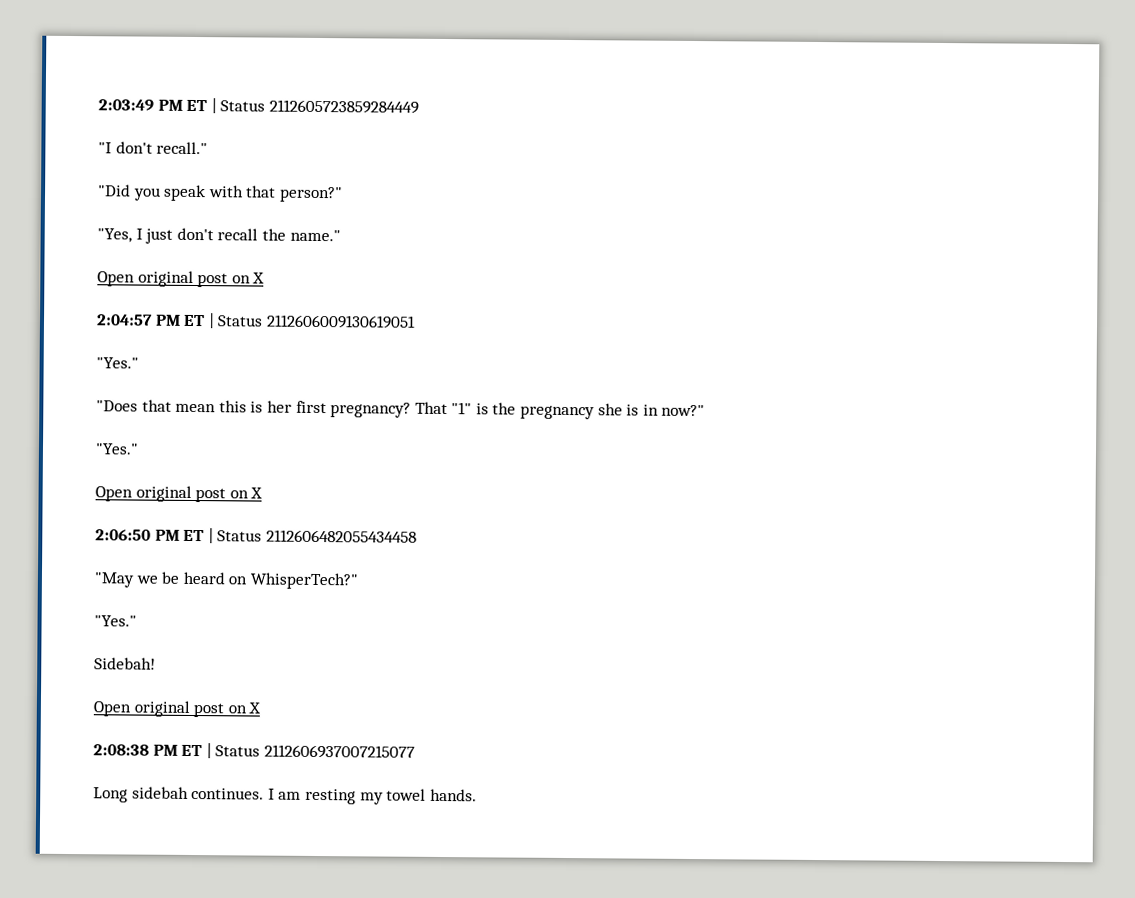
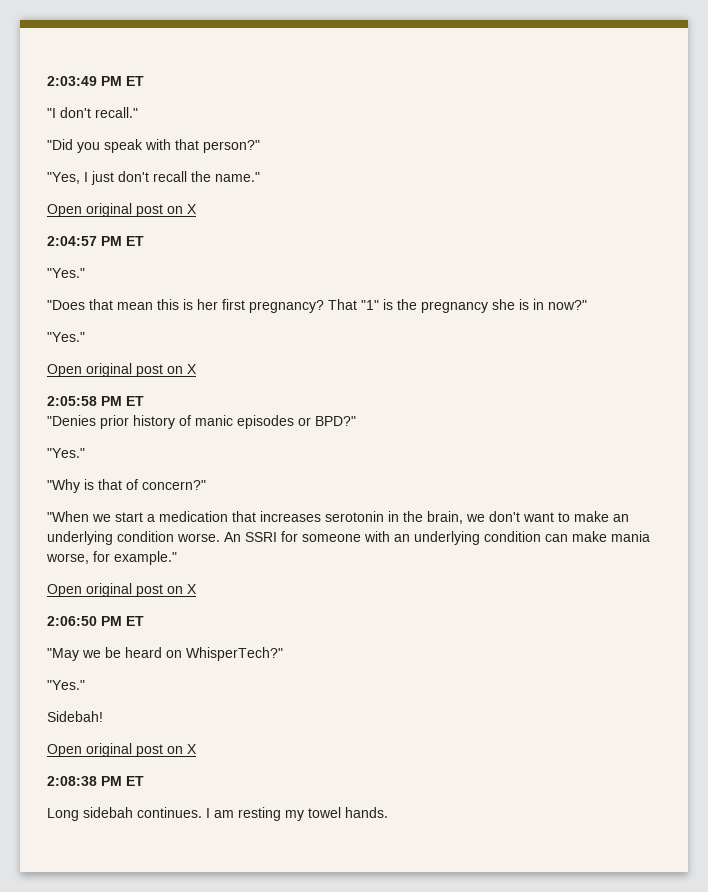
[210,98,419,114] | Status 2112605723859284449 -> (144, 81) none
[207,313,416,329] | Status 2112606009130619051 -> (144, 241) none
(264, 493) none -> [47,396,144,406] [47,415,356,429] [47,448,85,458] [47,479,206,493] [47,511,629,524] [47,531,650,545] [46,551,177,565] [47,583,197,597] // 2:05:58 PM ET // "Denies prior history of manic episodes or BPD?" // "Yes." // "Why is that of concern?" // "When we start a medication that increases serotonin in the brain, we don't want to make an underlying condition worse. An SSRI for someone with an underlying condition can make mania worse, for example." // Open original post on X
[207,528,417,544] | Status 2112606482055434458 -> (144, 621) none
[205,743,415,759] | Status 2112606937007215077 -> (144, 781) none

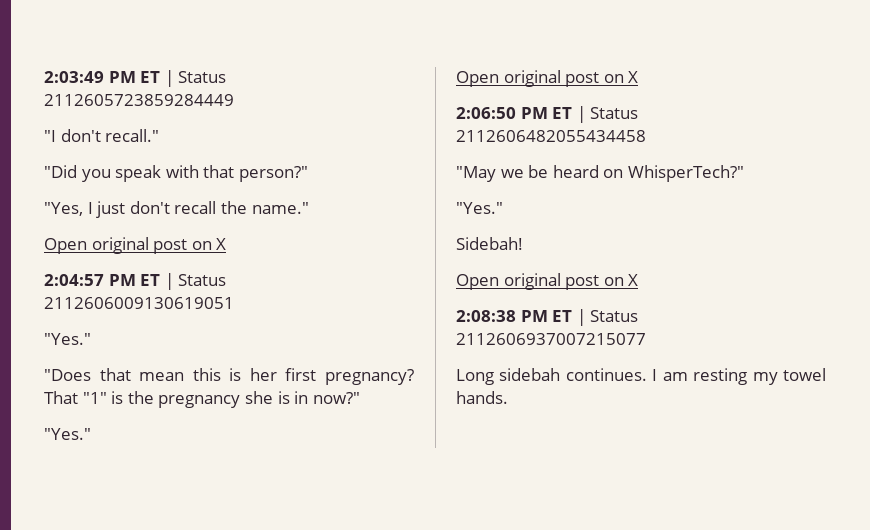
(144, 81) none -> [164,70,227,87] [44,94,234,106] | Status 2112605723859284449
(144, 241) none -> [164,273,227,290] [44,297,234,309] | Status 2112606009130619051
[47,396,144,406] [47,415,356,429] [47,448,85,458] [47,479,206,493] [47,511,629,524] [47,531,650,545] [46,551,177,565] [47,583,197,597] // 2:05:58 PM ET // "Denies prior history of manic episodes or BPD?" // "Yes." // "Why is that of concern?" // "When we start a medication that increases serotonin in the brain, we don't want to make an underlying condition worse. An SSRI for someone with an underlying condition can make mania worse, for example." // Open original post on X -> (639, 77) none
(144, 621) none -> [576,106,639,123] [456,130,646,142] | Status 2112606482055434458
(144, 781) none -> [576,309,639,326] [456,333,646,345] | Status 2112606937007215077

